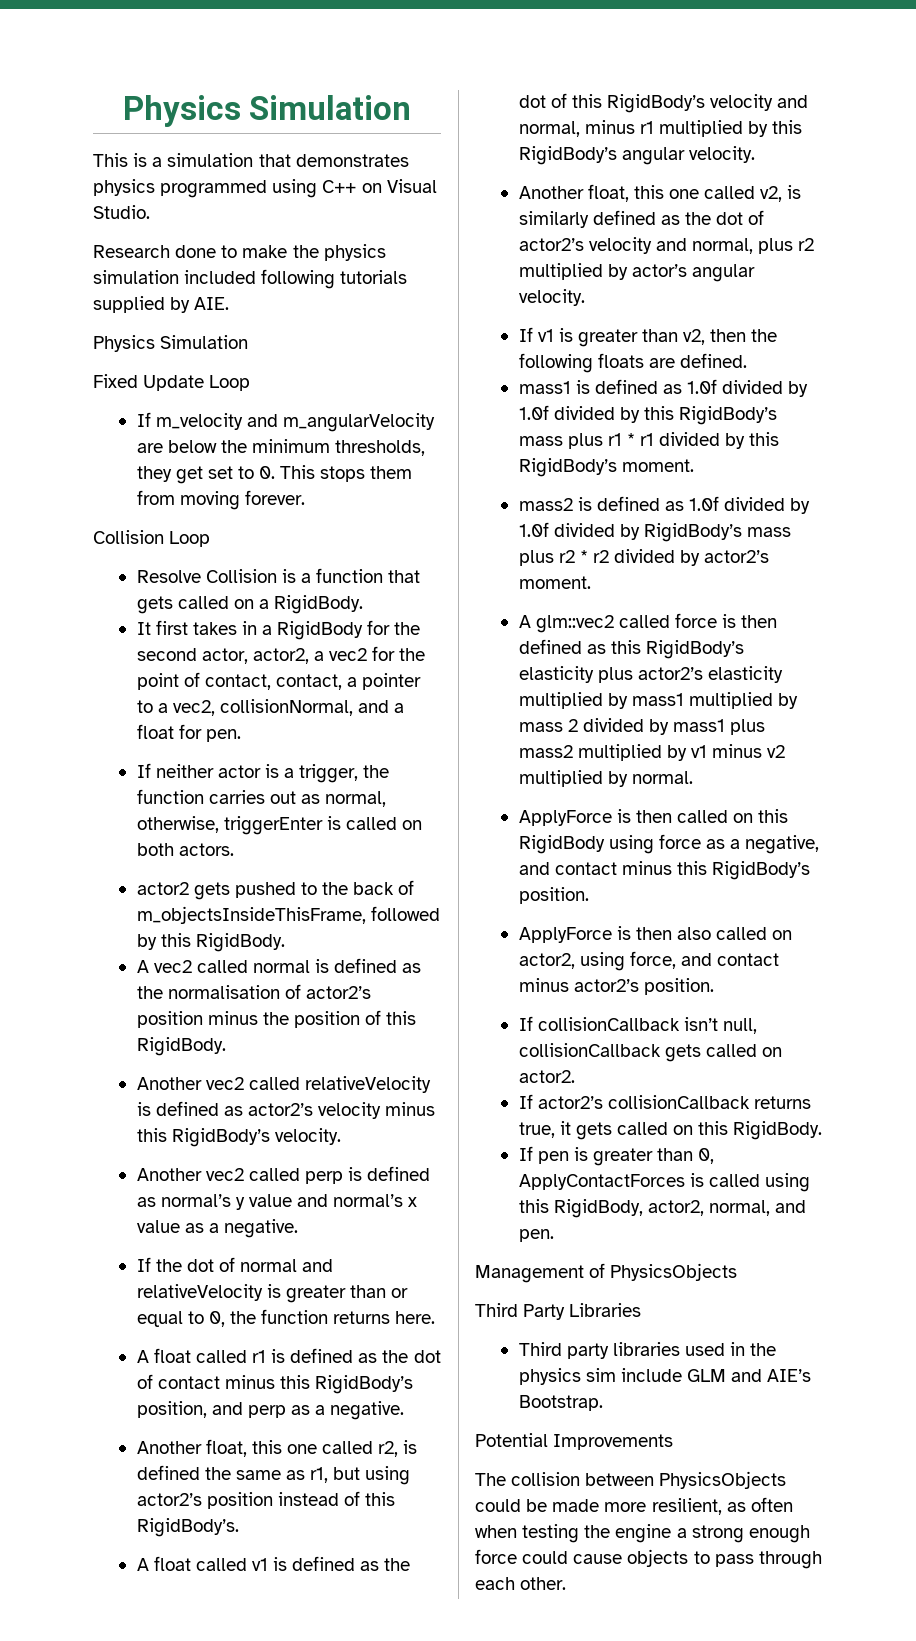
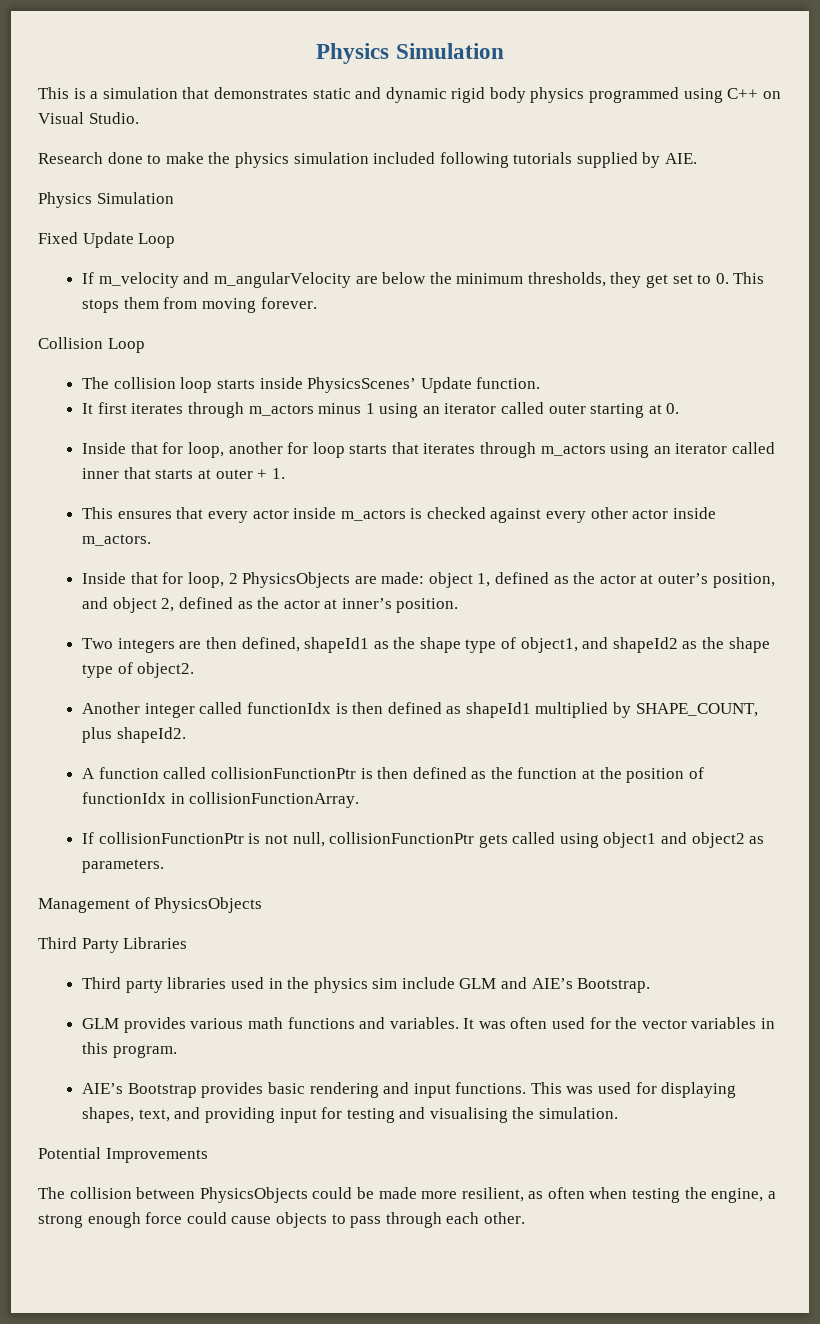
(409, 160) none -> [312,87,526,103] static and dynamic rigid body
[136,568,421,583] [136,595,364,614] [136,620,421,640] [136,646,426,664] [136,672,422,690] [136,699,405,716] [136,724,241,742] [136,763,390,783] [136,789,387,807] [136,816,423,835] [136,843,234,856] [136,880,415,900] [136,906,440,924] [136,933,285,952] [136,958,422,973] [136,984,371,999] [136,1010,417,1028] [136,1037,226,1056] [136,1076,431,1093] [136,1101,436,1119] [136,1128,341,1147] [136,1166,431,1184] [136,1194,418,1210] [136,1219,298,1238] [136,1257,334,1272] [136,1284,409,1303] [136,1309,436,1327] [136,1348,441,1363] [136,1374,414,1394] [136,1401,405,1420] [136,1439,418,1457] [136,1465,411,1485] [136,1491,396,1509] [136,1518,239,1537] [136,1556,411,1571] [518,93,809,113] [518,120,803,137] [518,146,755,165] [518,184,802,202] [518,210,765,228] [518,237,815,254] [518,263,755,282] [518,289,585,306] [518,327,778,347] [518,353,747,373] [518,379,809,397] [518,405,778,425] [518,432,780,449] [518,458,694,477] [518,496,811,514] [518,522,792,542] [518,549,770,566] [518,576,591,589] [518,613,778,633] [518,639,744,659] [518,666,783,683] [518,692,799,709] [518,718,766,735] [518,744,786,761] [518,770,693,787] [518,809,789,826] [518,834,820,854] [518,861,811,880] [518,887,589,904] [518,926,793,943] [518,951,780,971] [518,978,714,995] [518,1016,757,1034] [518,1043,782,1062] [518,1070,575,1083] [518,1094,811,1109] [518,1121,823,1140] [518,1146,715,1166] [518,1173,810,1192] [518,1199,807,1218] [518,1229,554,1242] Resolve Collision is a function that gets called on a RigidBody. // It first takes in a RigidBody for the second actor, actor2, a vec2 for the point of contact, contact, a pointer to a vec2, collisionNormal, and a float for pen. // If neither actor is a trigger, the function carries out as normal, otherwise, triggerEnter is called on both actors. // actor2 gets pushed to the back of m_objectsInsideThisFrame, followed by this RigidBody. // A vec2 called normal is defined as the normalisation of actor2’s position minus the position of this RigidBody. // Another vec2 called relativeVelocity is defined as actor2’s velocity minus this RigidBody’s velocity. // Another vec2 called perp is defined as normal’s y value and normal’s x value as a negative. // If the dot of normal and relativeVelocity is greater than or equal to 0, the function returns here. // A float called r1 is defined as the dot of contact minus this RigidBody’s position, and perp as a negative. // Another float, this one called r2, is defined the same as r1, but using actor2’s position instead of this RigidBody’s. // A float called v1 is defined as the dot of this RigidBody’s velocity and normal, minus r1 multiplied by this RigidBody’s angular velocity. // Another float, this one called v2, is similarly defined as the dot of actor2’s velocity and normal, plus r2 multiplied by actor’s angular velocity. // If v1 is greater than v2, then the following floats are defined. // mass1 is defined as 1.0f divided by 1.0f divided by this RigidBody’s mass plus r1 * r1 divided by this RigidBody’s moment. // mass2 is defined as 1.0f divided by 1.0f divided by RigidBody’s mass plus r2 * r2 divided by actor2’s moment. // A glm::vec2 called force is then defined as this RigidBody’s elasticity plus actor2’s elasticity multiplied by mass1 multiplied by mass 2 divided by mass1 plus mass2 multiplied by v1 minus v2 multiplied by normal. // ApplyForce is then called on this RigidBody using force as a negative, and contact minus this RigidBody’s position. // ApplyForce is then also called on actor2, using force, and contact minus actor2’s position. // If collisionCallback isn’t null, collisionCallback gets called on actor2. // If actor2’s collisionCallback returns true, it gets called on this RigidBody. // If pen is greater than 0, ApplyContactForces is called using this RigidBody, actor2, normal, and pen. -> [82,377,541,393] [82,402,680,418] [82,442,775,458] [82,467,285,479] [82,507,716,523] [82,534,152,546] [82,572,775,588] [82,597,459,613] [82,637,770,653] [82,662,195,678] [82,702,758,718] [82,727,186,743] [82,767,704,783] [82,792,360,808] [82,832,765,848] [82,859,165,873] The collision loop starts inside PhysicsScenes’ Update function. // It first iterates through m_actors minus 1 using an iterator called outer starting at 0. // Inside that for loop, another for loop starts that iterates through m_actors using an iterator called inner that starts at outer + 1. // This ensures that every actor inside m_actors is checked against every other actor inside m_actors. // Inside that for loop, 2 PhysicsObjects are made: object 1, defined as the actor at outer’s position, and object 2, defined as the actor at inner’s position. // Two integers are then defined, shapeId1 as the shape type of object1, and shapeId2 as the shape type of object2. // Another integer called functionIdx is then defined as shapeId1 multiplied by SHAPE_COUNT, plus shapeId2. // A function called collisionFunctionPtr is then defined as the function at the position of functionIdx in collisionFunctionArray. // If collisionFunctionPtr is not null, collisionFunctionPtr gets called using object1 and object2 as parameters.
(603, 1403) none -> [82,1017,775,1033] [82,1042,177,1058] [82,1082,737,1098] [82,1107,619,1123] // GLM provides various math functions and variables. It was often used for the vector variables in this program. // AIE’s Bootstrap provides basic rendering and input functions. This was used for displaying shapes, text, and providing input for testing and visualising the simulation.
[615,1524,672,1543] engine -> [711,1188,764,1203] engine,

